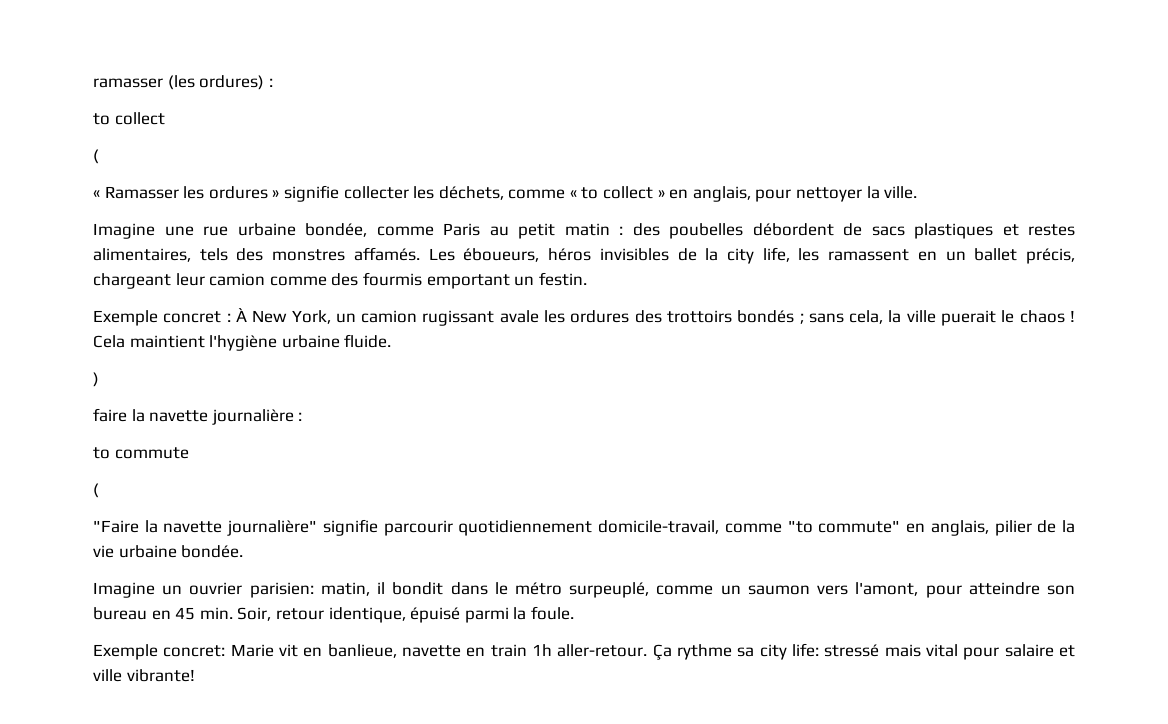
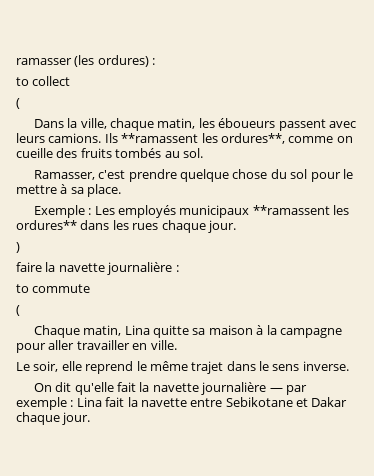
[93,185,918,202] [93,223,1075,239] [93,247,1075,264] [93,272,587,289] [93,308,1076,326] [93,334,392,351] « Ramasser les ordures » signifie collecter les déchets, comme « to collect » en anglais, pour nettoyer la ville. // Imagine une rue urbaine bondée, comme Paris au petit matin : des poubelles débordent de sacs plastiques et restes alimentaires, tels des monstres affamés. Les éboueurs, héros invisibles de la city life, les ramassent en un ballet précis, chargeant leur camion comme des fourmis emportant un festin. // Exemple concret : À New York, un camion rugissant avale les ordures des trottoirs bondés ; sans cela, la ville puerait le chaos ! Cela maintient l'hygiène urbaine fluide. -> [33,118,356,131] [16,133,353,144] [16,148,203,158] [33,169,353,182] [16,184,122,197] [33,205,350,218] [16,220,236,233] Dans la ville, chaque matin, les éboueurs passent avec leurs camions. Ils **ramassent les ordures**, comme on cueille des fruits tombés au sol. // Ramasser, c'est prendre quelque chose du sol pour le mettre à sa place. // Exemple : Les employés municipaux **ramassent les ordures** dans les rues chaque jour.
[93,519,1075,536] [93,545,244,558] [93,582,1075,598] [93,606,574,623] [93,643,1076,660] [93,669,195,682] "Faire la navette journalière" signifie parcourir quotidiennement domicile-travail, comme "to commute" en anglais, pilier de la vie urbaine bondée. // Imagine un ouvrier parisien: matin, il bondit dans le métro surpeuplé, comme un saumon vers l'amont, pour atteindre son bureau en 45 min. Soir, retour identique, épuisé parmi la foule. // Exemple concret: Marie vit en banlieue, navette en train 1h aller-retour. Ça rythme sa city life: stressé mais vital pour salaire et ville vibrante! -> [33,325,342,338] [16,340,177,353] [16,361,349,374] [33,382,307,395] [16,397,348,410] [16,412,91,425] Chaque matin, Lina quitte sa maison à la campagne pour aller travailler en ville. // Le soir, elle reprend le même trajet dans le sens inverse. // On dit qu'elle fait la navette journalière — par exemple : Lina fait la navette entre Sebikotane et Dakar chaque jour.

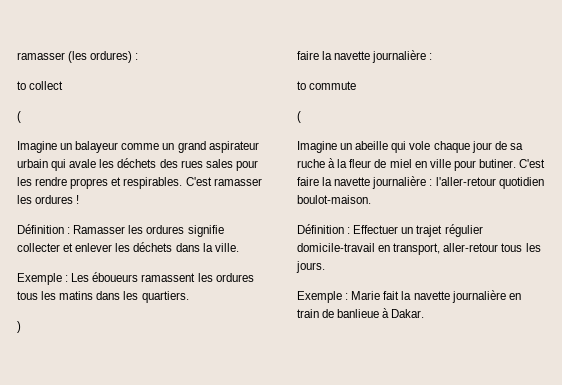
[33,118,356,131] [16,133,353,144] [16,148,203,158] [33,169,353,182] [16,184,122,197] [33,205,350,218] [16,220,236,233] Dans la ville, chaque matin, les éboueurs passent avec leurs camions. Ils **ramassent les ordures**, comme on cueille des fruits tombés au sol. // Ramasser, c'est prendre quelque chose du sol pour le mettre à sa place. // Exemple : Les employés municipaux **ramassent les ordures** dans les rues chaque jour. -> [17,141,259,153] [17,158,258,171] [17,177,262,189] [17,195,80,204] [17,224,224,237] [17,242,239,252] [17,272,254,285] [17,291,189,303] Imagine un balayeur comme un grand aspirateur urbain qui avale les déchets des rues sales pour les rendre propres et respirables. C'est ramasser les ordures ! // Définition : Ramasser les ordures signifie collecter et enlever les déchets dans la ville. // Exemple : Les éboueurs ramassent les ordures tous les matins dans les quartiers.
[33,325,342,338] [16,340,177,353] [16,361,349,374] [33,382,307,395] [16,397,348,410] [16,412,91,425] Chaque matin, Lina quitte sa maison à la campagne pour aller travailler en ville. // Le soir, elle reprend le même trajet dans le sens inverse. // On dit qu'elle fait la navette journalière — par exemple : Lina fait la navette entre Sebikotane et Dakar chaque jour. -> [297,141,523,153] [297,158,546,171] [297,176,544,189] [297,195,371,204] [297,224,483,237] [297,243,541,255] [296,261,325,273] [297,290,521,303] [297,308,425,318] Imagine un abeille qui vole chaque jour de sa ruche à la fleur de miel en ville pour butiner. C'est faire la navette journalière : l'aller-retour quotidien boulot-maison. // Définition : Effectuer un trajet régulier domicile-travail en transport, aller-retour tous les jours. // Exemple : Marie fait la navette journalière en train de banlieue à Dakar.

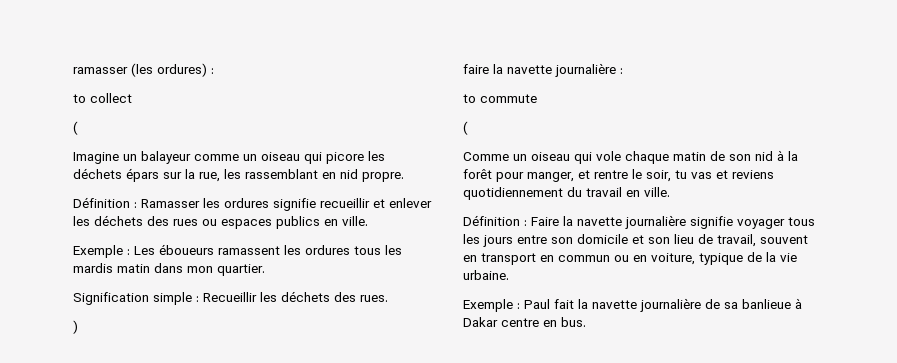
[177,141,259,153] [17,158,258,171] [17,177,262,189] [17,195,80,204] grand aspirateur urbain qui avale les déchets des rues sales pour les rendre propres et respirables. C'est ramasser les ordures ! -> [261,151,385,164] [73,168,404,182] oiseau qui picore les déchets épars sur la rue, les rassemblant en nid propre.
[17,243,60,252] collecter -> [320,198,370,208] recueillir
[175,243,213,252] dans la -> [147,216,338,229] des rues ou espaces publics en
[59,291,189,303] matins dans les quartiers. -> [73,263,265,276] [73,291,388,305] mardis matin dans mon quartier. // Signification simple : Recueillir les déchets des rues.
[297,141,523,153] [297,158,546,171] [297,176,544,189] [297,195,371,204] [297,224,483,237] [297,243,541,255] [296,261,325,273] [297,291,381,303] Imagine un abeille qui vole chaque jour de sa ruche à la fleur de miel en ville pour butiner. C'est faire la navette journalière : l'aller-retour quotidien boulot-maison. // Définition : Effectuer un trajet régulier domicile-travail en transport, aller-retour tous les jours. // Exemple : Marie -> [463,150,798,164] [463,169,774,182] [463,187,670,200] [463,215,815,229] [463,234,808,247] [463,252,797,265] [463,270,509,280] [463,299,550,312] Comme un oiseau qui vole chaque matin de son nid à la forêt pour manger, et rentre le soir, tu vas et reviens quotidiennement du travail en ville. // Définition : Faire la navette journalière signifie voyager tous les jours entre son domicile et son lieu de travail, souvent en transport en commun ou en voiture, typique de la vie urbaine. // Exemple : Paul
[508,293,521,300] [297,308,425,318] en train de banlieue à Dakar. -> [705,298,802,309] [463,317,586,327] de sa banlieue à Dakar centre en bus.

